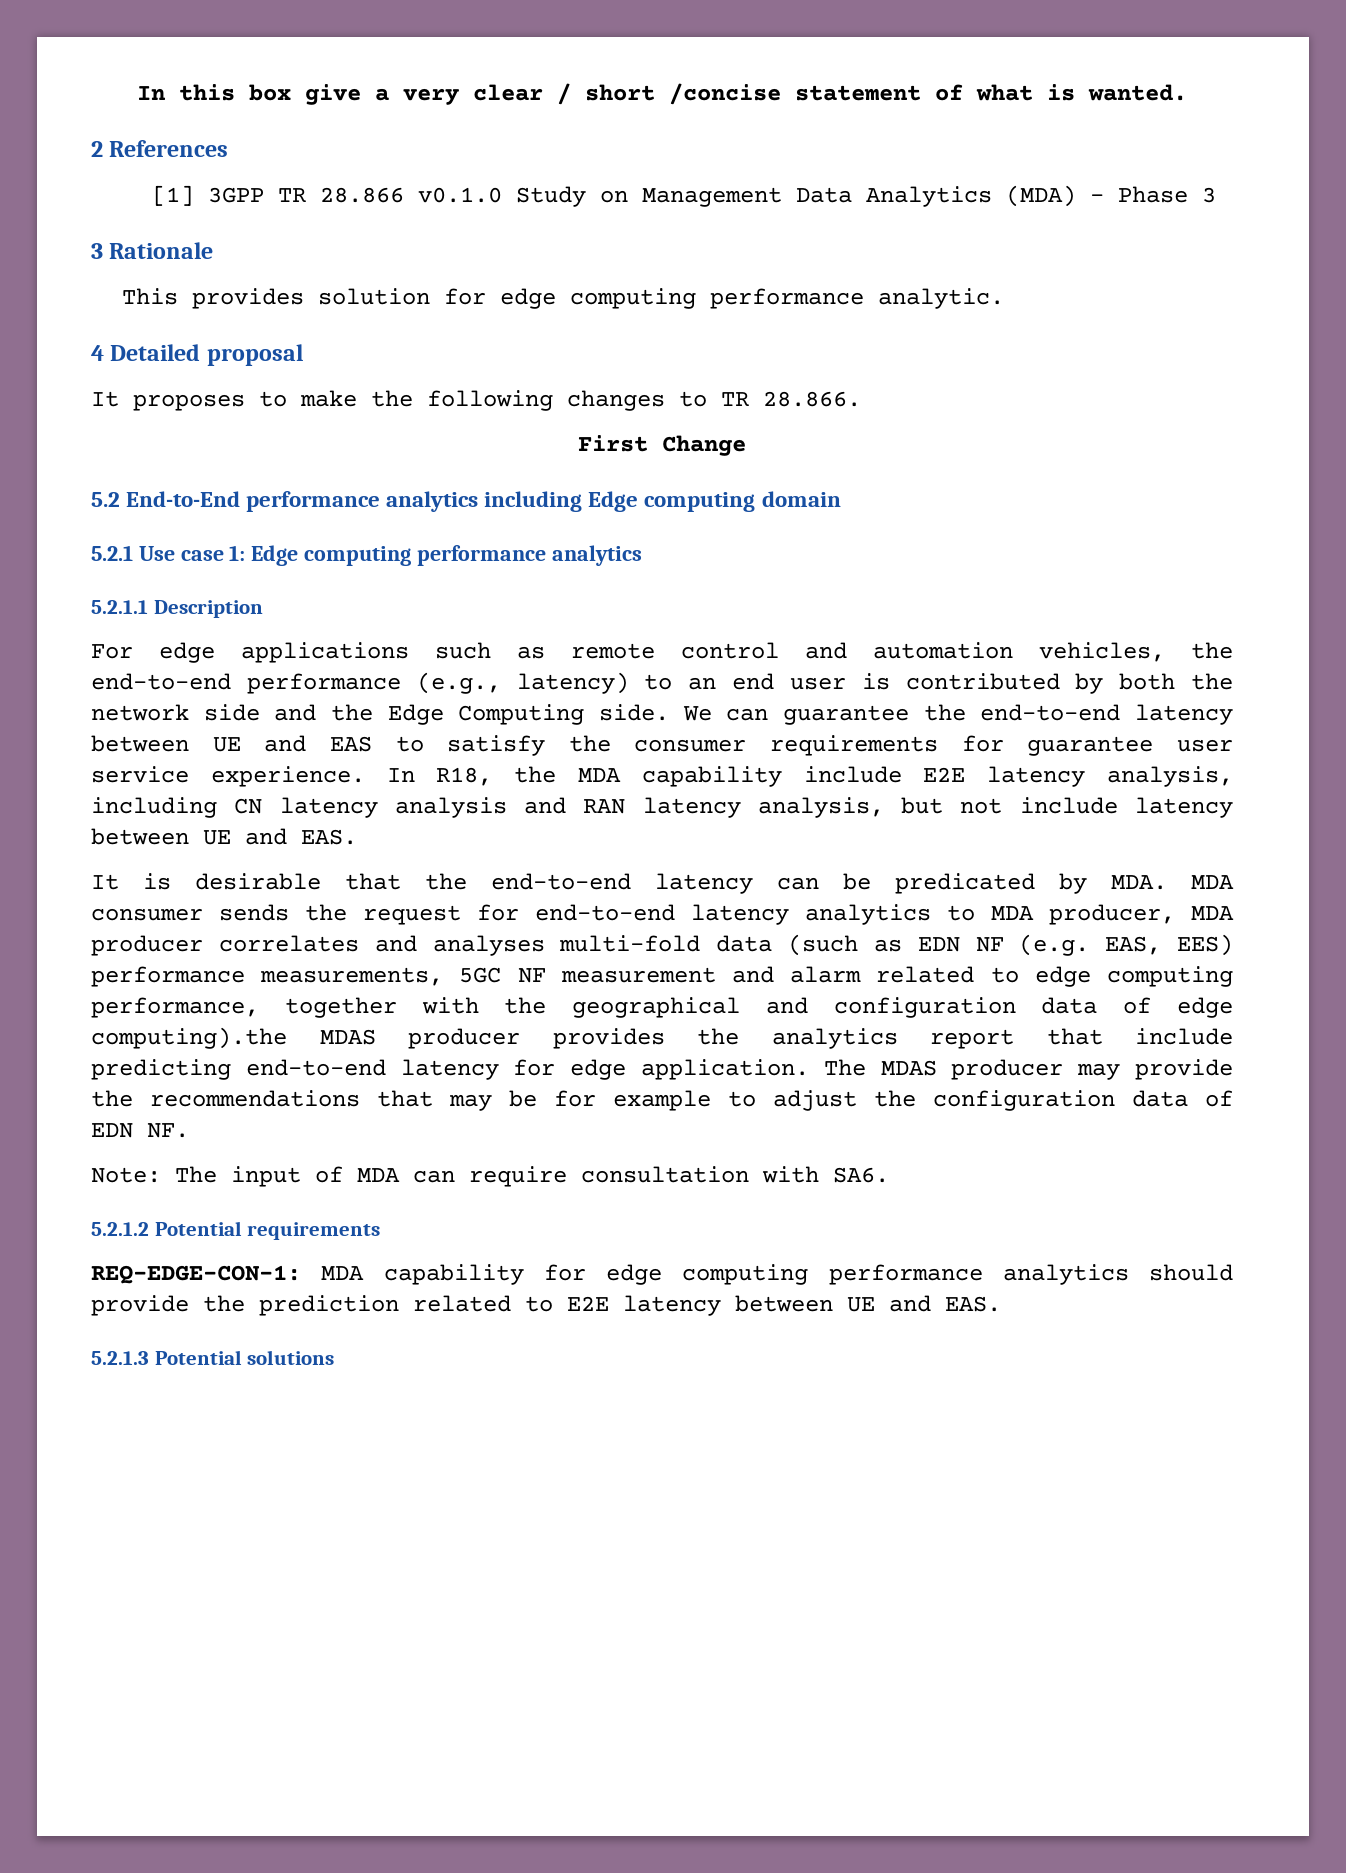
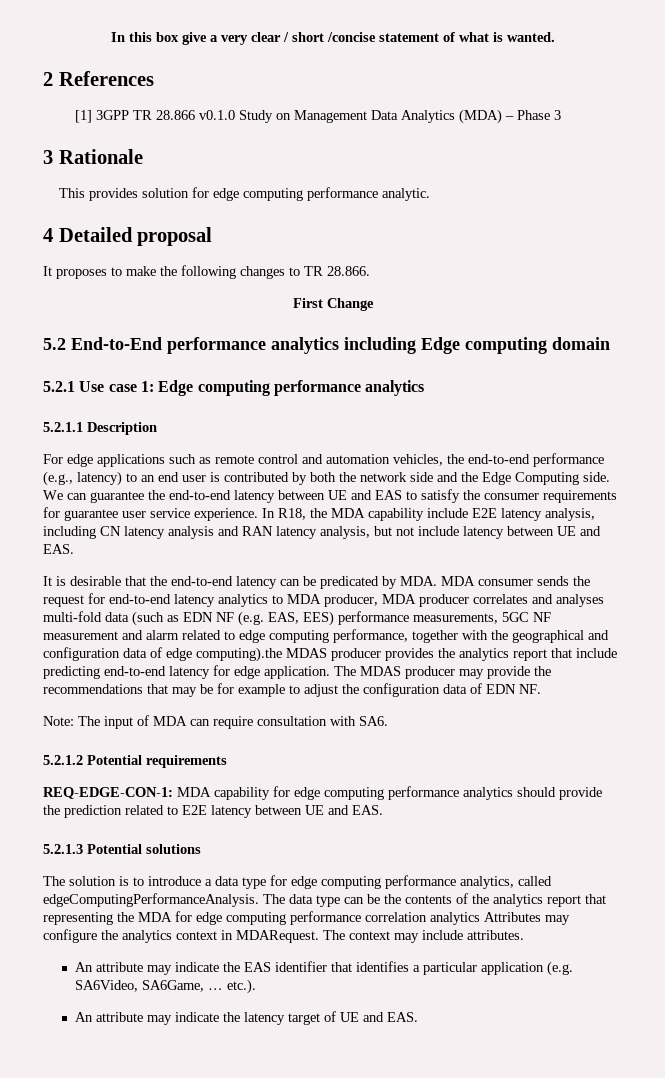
(335, 1357) none -> [43,875,552,889] [43,893,606,907] [43,911,570,925] [43,929,524,943] [75,961,574,976] [75,979,257,994] [75,1011,419,1025] // The solution is to introduce a data type for edge computing performance analytics, called edgeComputingPerformanceAnalysis. The data type can be the contents of the analytics report that representing the MDA for edge computing performance correlation analytics Attributes may configure the analytics context in MDARequest. The context may include attributes. // An attribute may indicate the EAS identifier that identifies a particular application (e.g. SA6Video, SA6Game, … etc.). // An attribute may indicate the latency target of UE and EAS.

